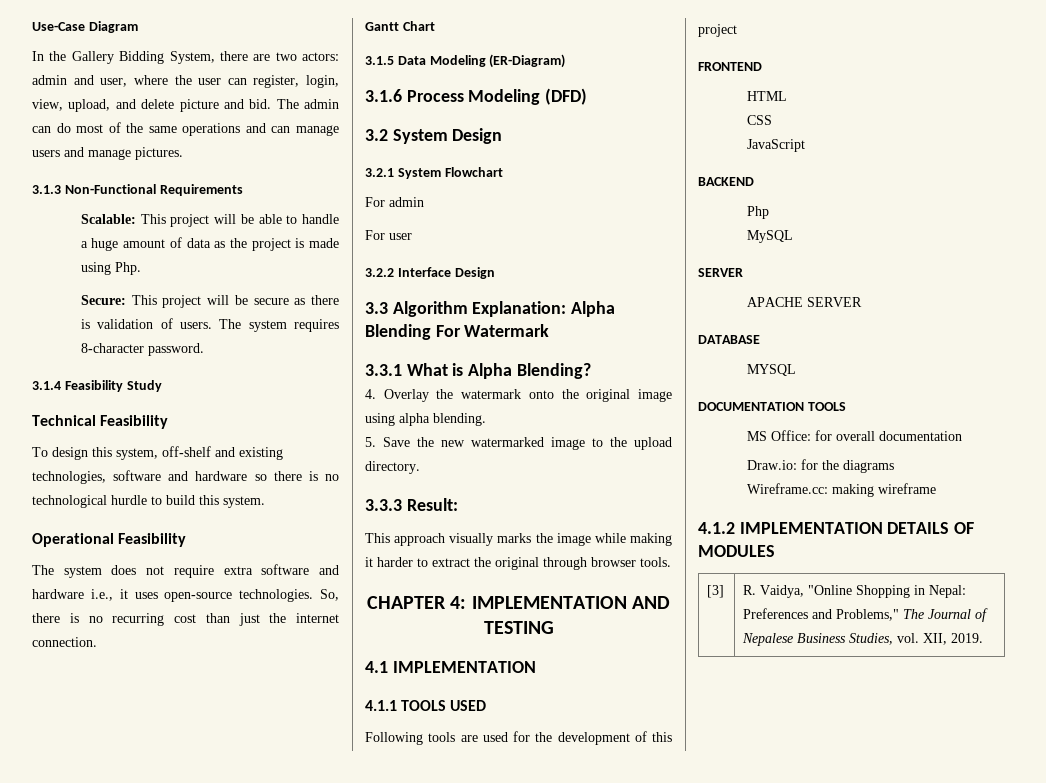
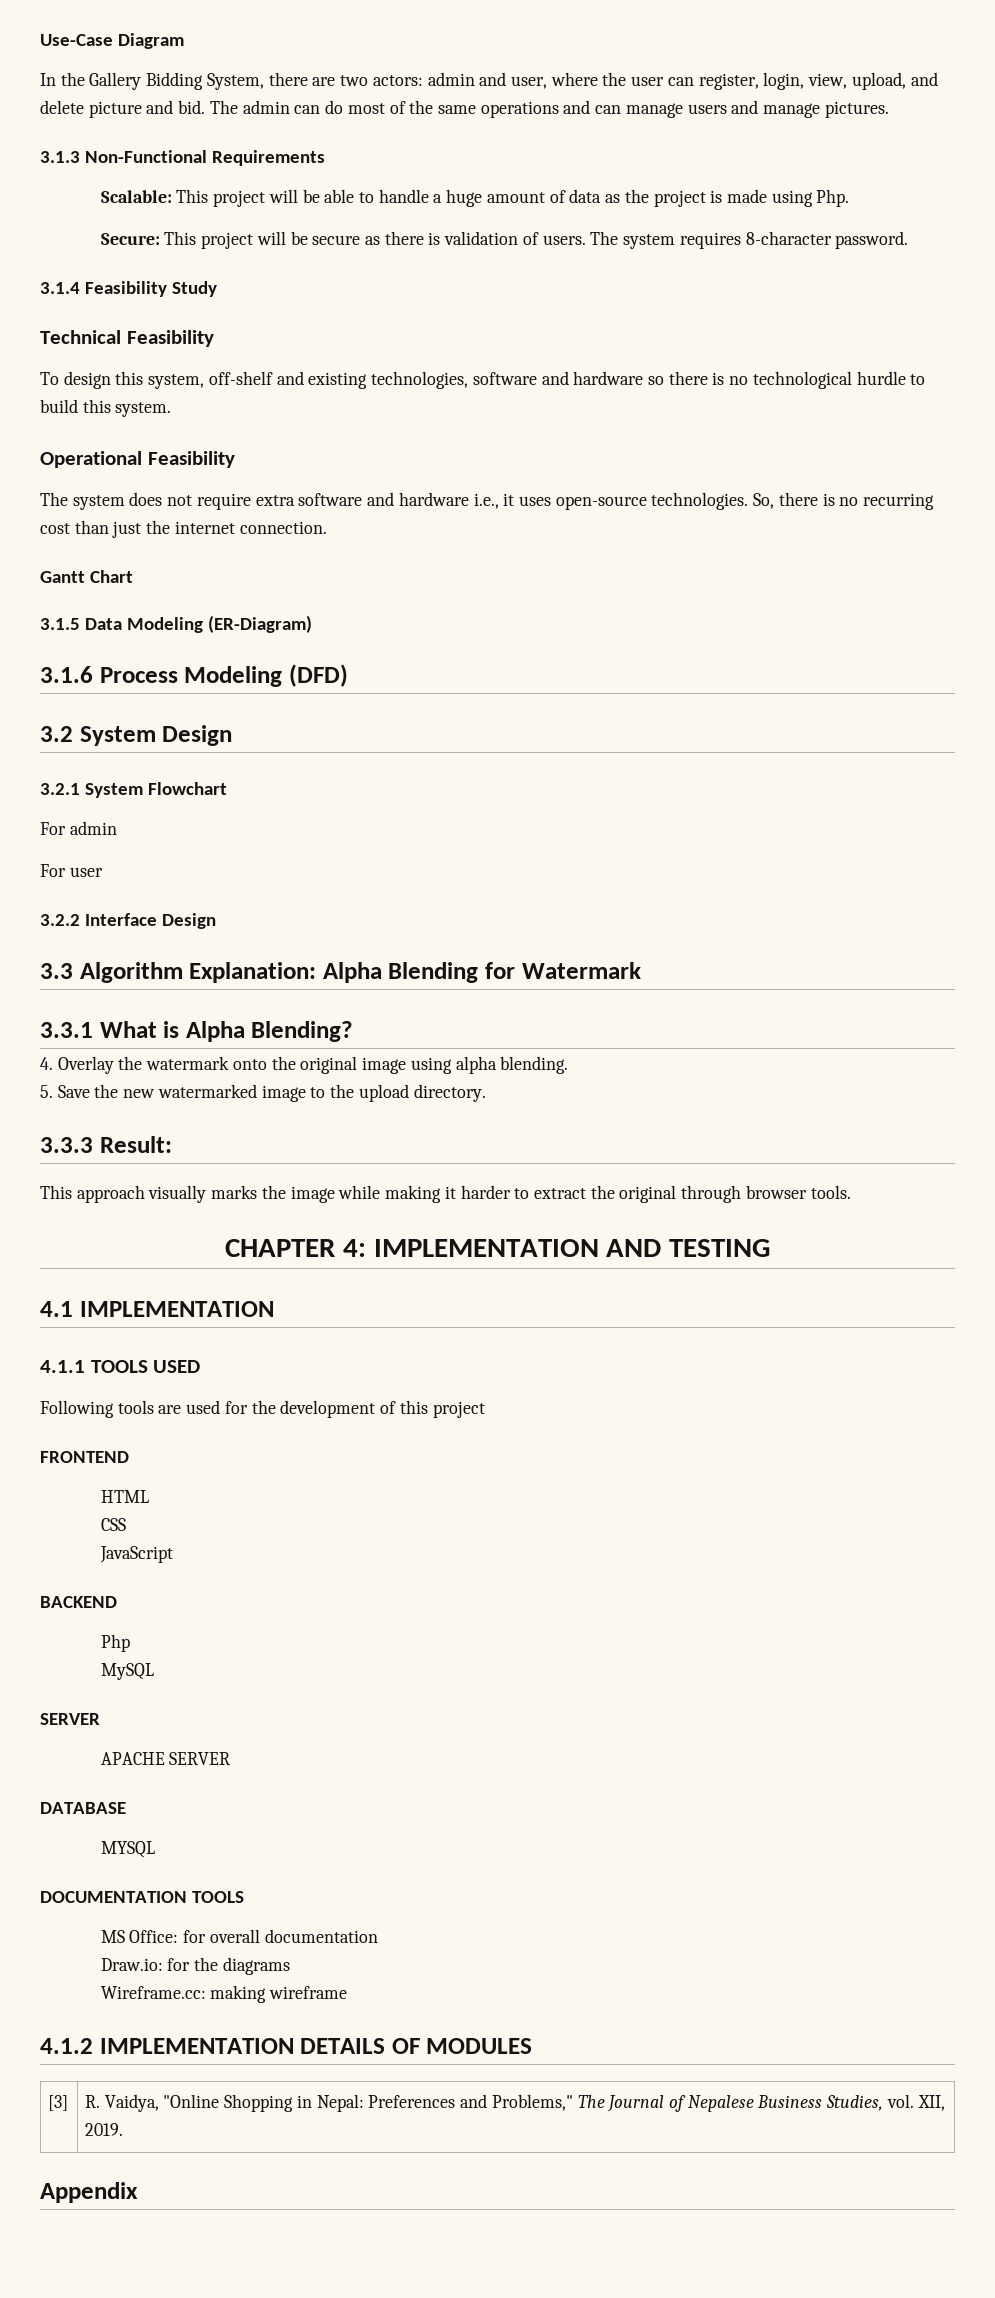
[435,325,461,337] For -> [485,962,516,979] for
(984, 638) none -> [40,2182,138,2203] // Appendix

